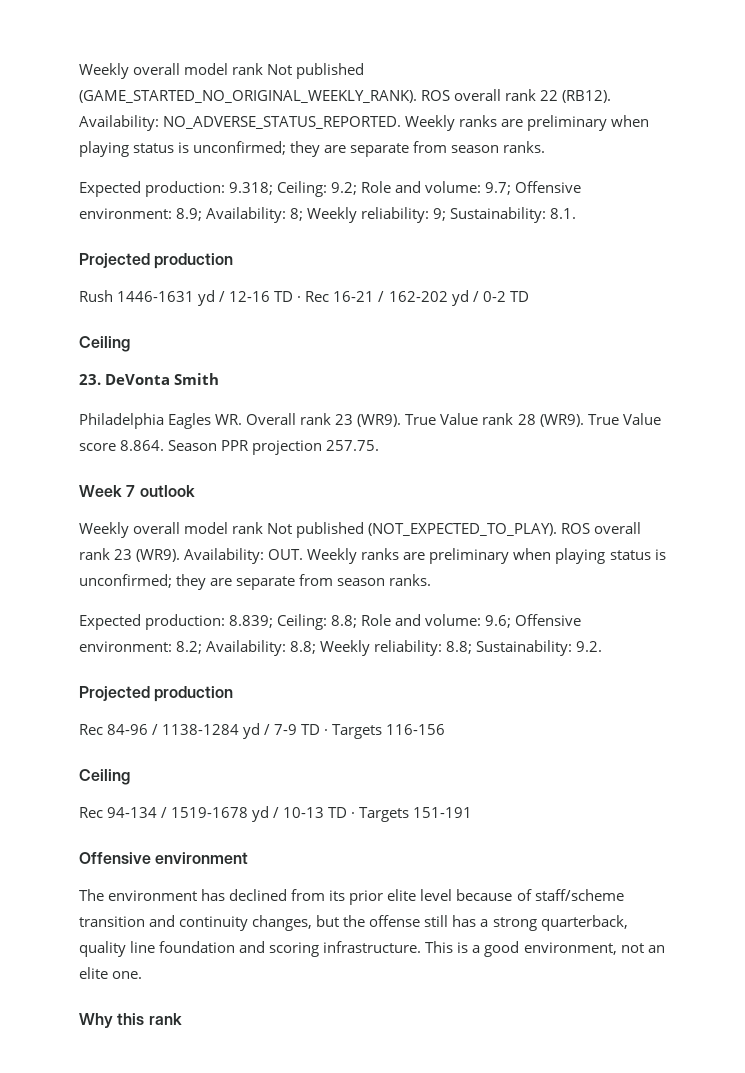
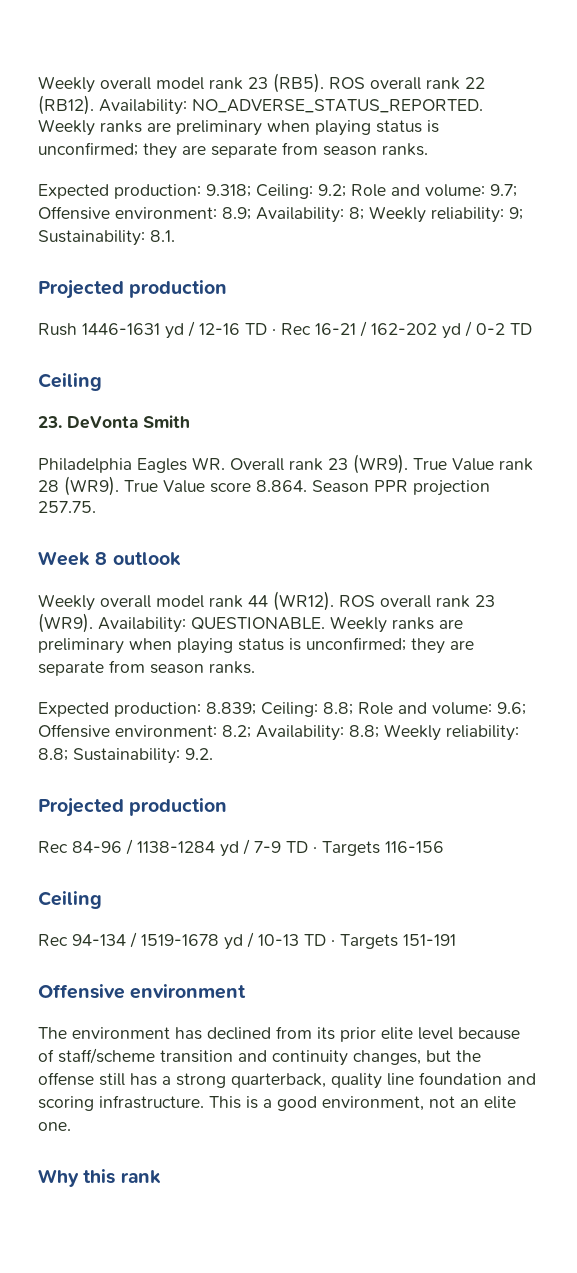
[79,63,365,79] [79,90,417,103] Weekly overall model rank Not published (GAME_STARTED_NO_ORIGINAL_WEEKLY_RANK). -> [38,73,324,93] Weekly overall model rank 23 (RB5).
[126,485,136,497] 7 -> [95,552,108,565] 8
[267,522,558,538] Not published (NOT_EXPECTED_TO_PLAY). -> [248,591,334,611] 44 (WR12).
[268,549,304,560] OUT. -> [191,617,325,630] QUESTIONABLE.

